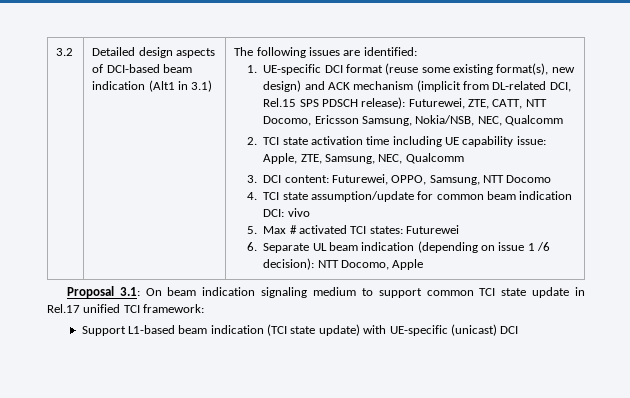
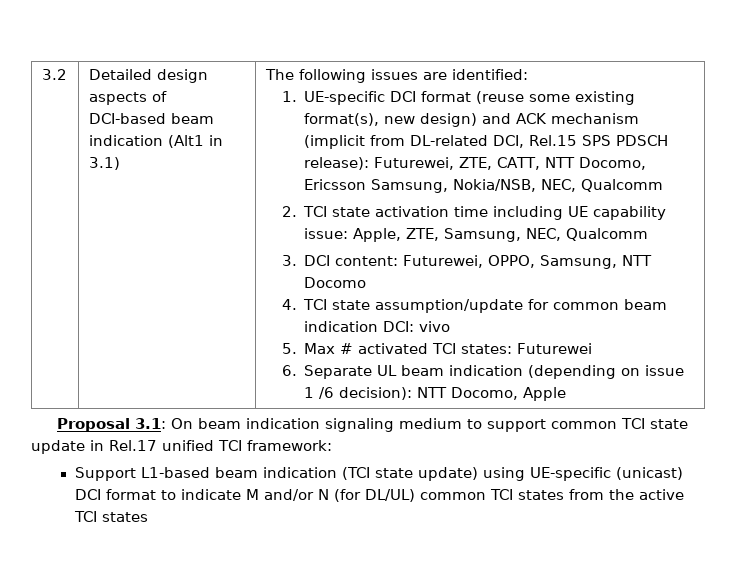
[363,325,387,334] with -> [483,467,526,481] using
(519, 330) none -> [105,489,685,502] [73,511,149,522] format to indicate M and/or N (for DL/UL) common TCI states from the active TCI states

